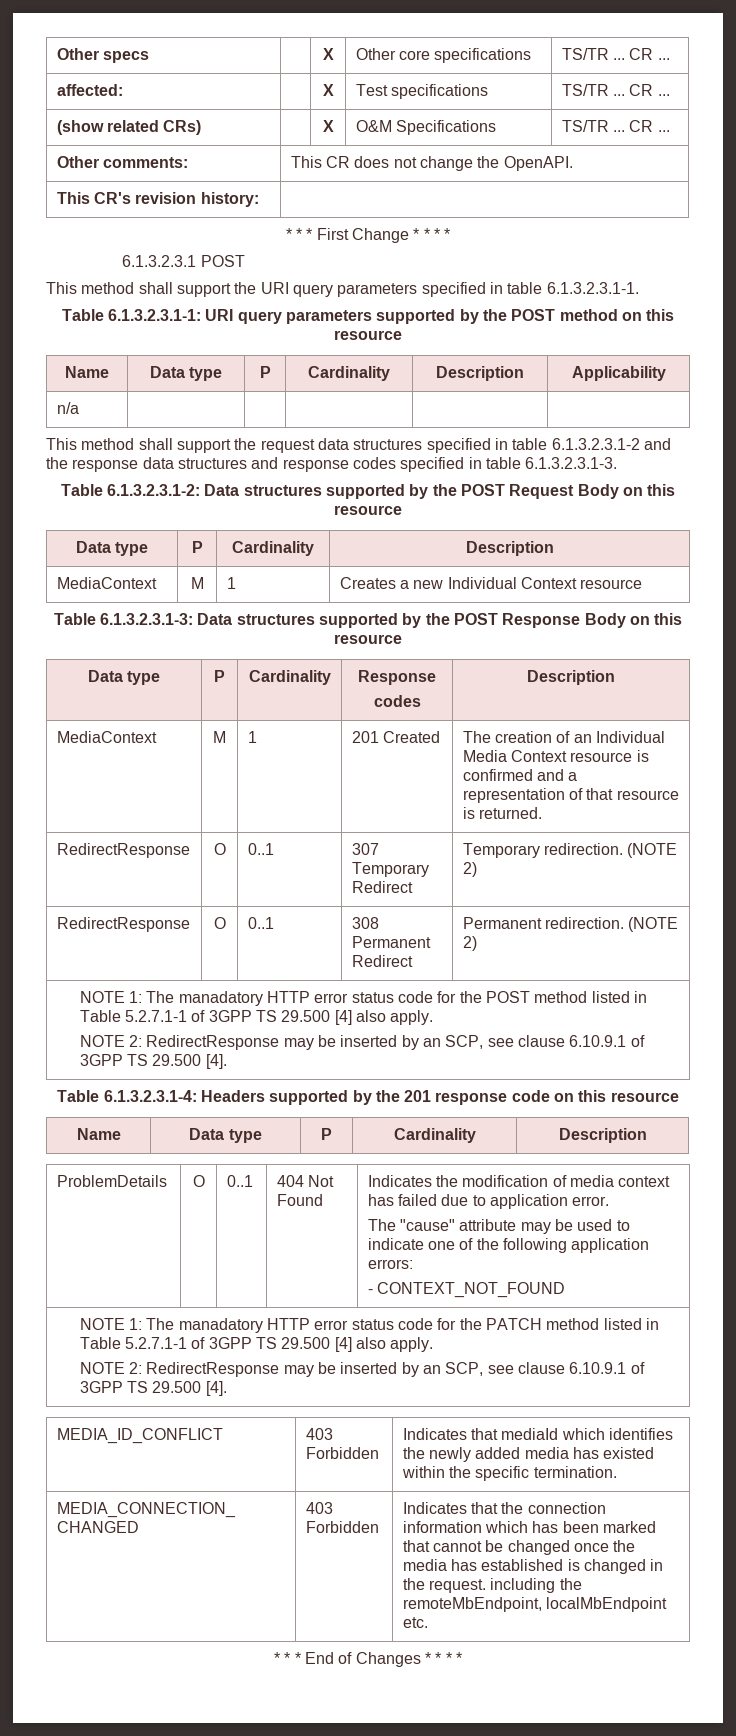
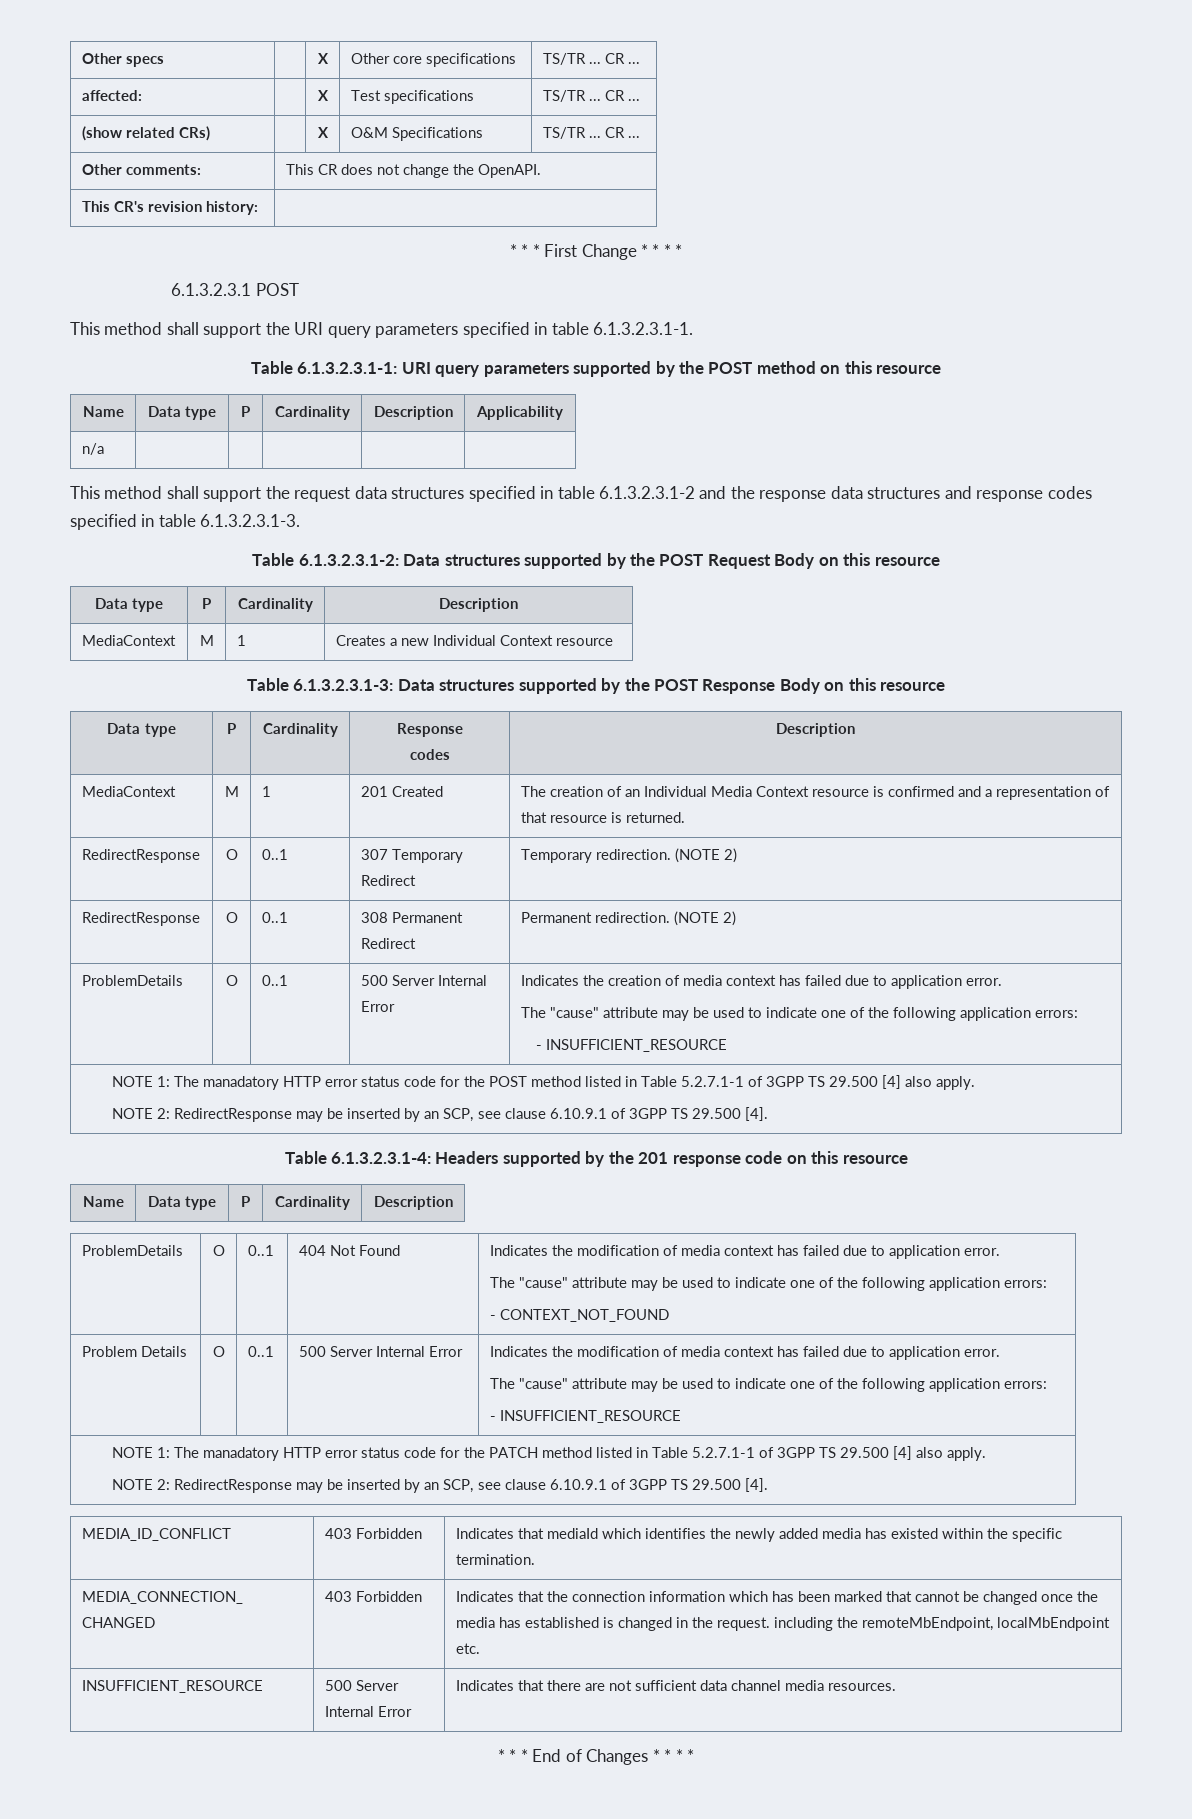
(477, 943) none -> [81,975,183,986] [225,975,238,986] [261,975,288,986] [360,975,487,986] [360,1001,395,1012] [520,975,1003,989] [520,1007,1079,1021] [535,1039,727,1052] // ProblemDetails | O | 0..1 | 500 Server Internal Error | Indicates the creation of media context has failed due to application error. // The "cause" attribute may be used to indicate one of the following application errors: // - INSUFFICIENT_RESOURCE
(566, 1290) none -> [81,1346,187,1357] [212,1346,225,1357] [247,1346,274,1357] [298,1346,463,1357] [489,1346,1001,1360] [489,1378,1048,1392] [489,1410,681,1423] // Problem Details | O | 0..1 | 500 Server Internal Error | Indicates the modification of media context has failed due to application error. // The "cause" attribute may be used to indicate one of the following application errors: // - INSUFFICIENT_RESOURCE
(428, 1622) none -> [81,1680,263,1693] [324,1680,399,1691] [324,1706,412,1717] [455,1680,897,1691] // INSUFFICIENT_RESOURCE | 500 Server Internal Error | Indicates that there are not sufficient data channel media resources.

